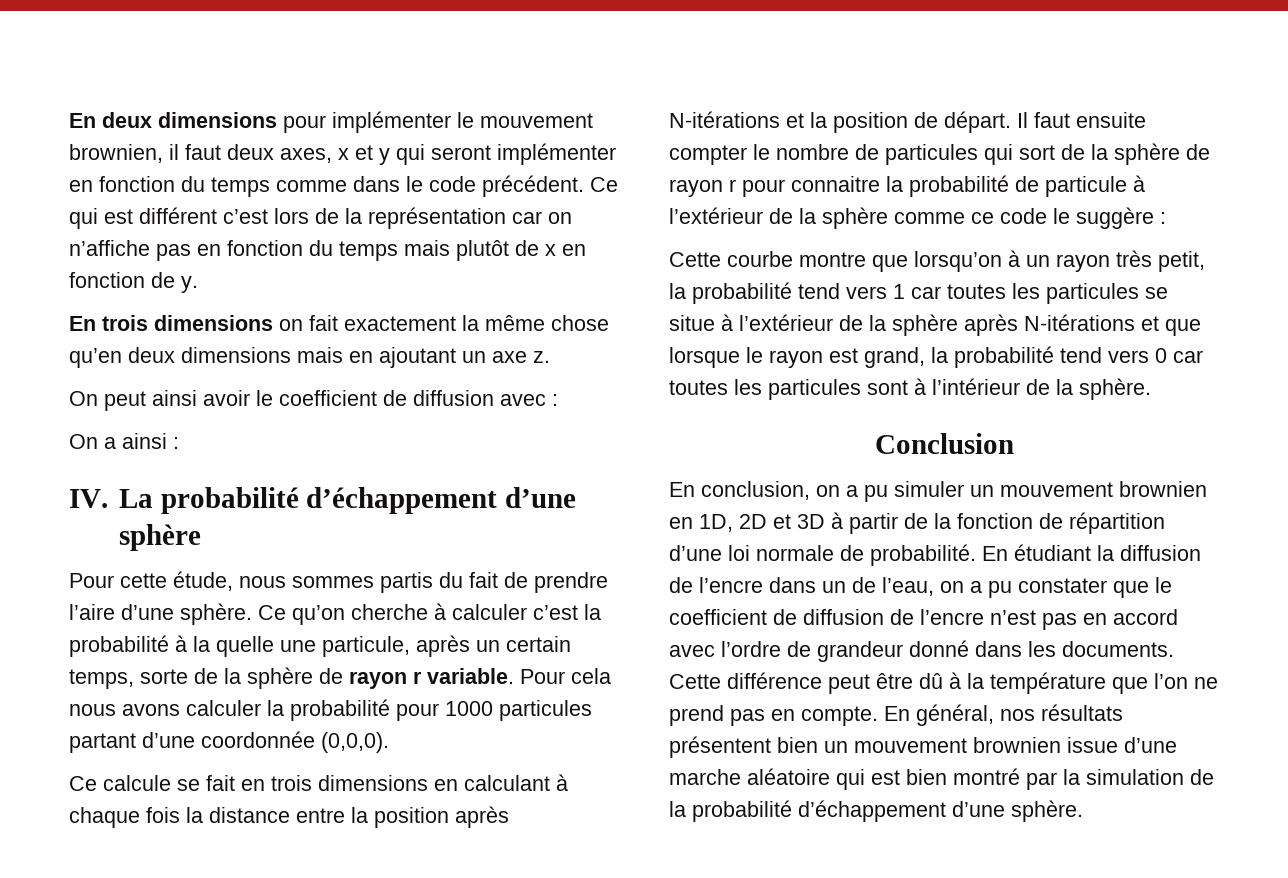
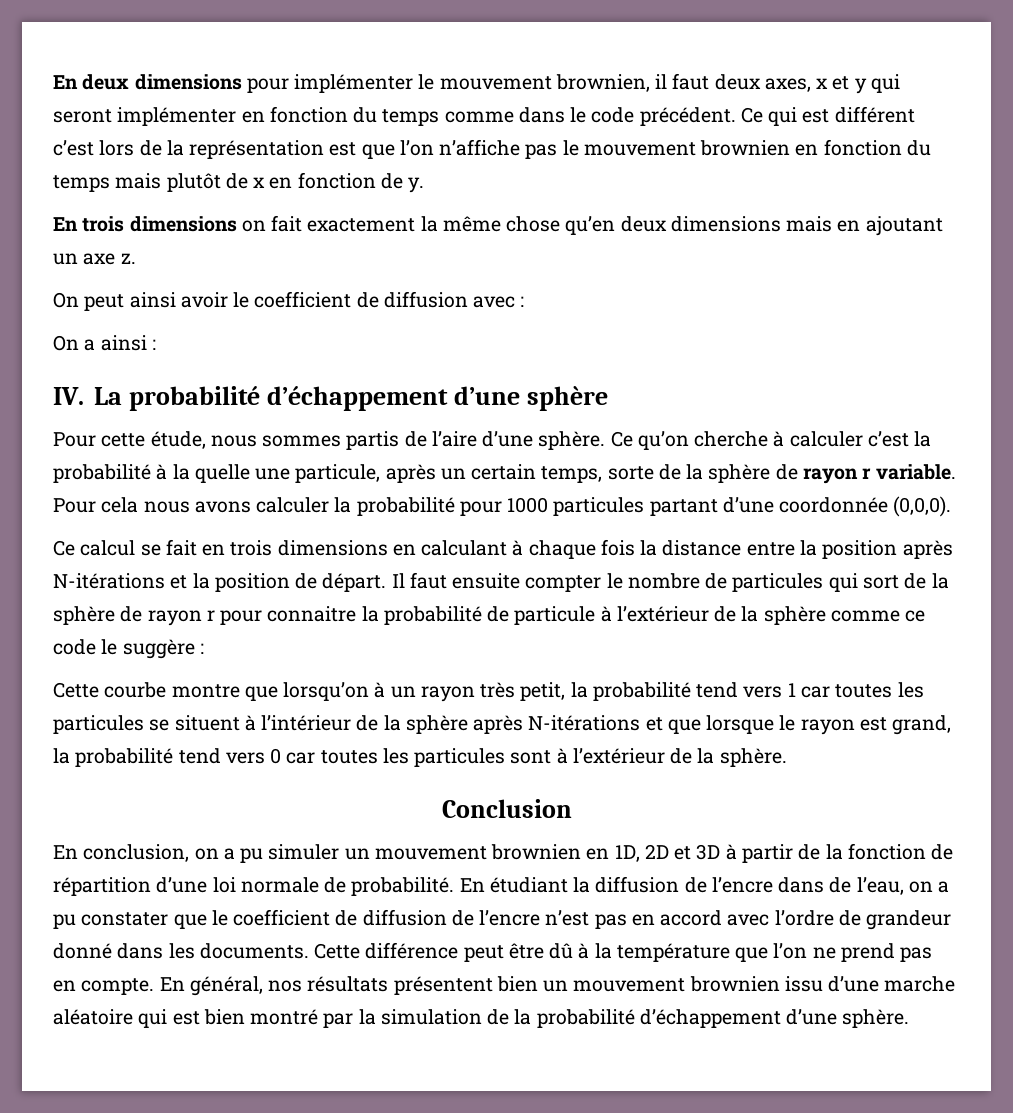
[512,211,572,224] [69,240,191,261] car on n’affiche pas -> [329,139,791,159] est que l’on n’affiche pas le mouvement brownien
[439,572,608,593] du fait de prendre -> [404,431,427,447] de
[103,775,171,791] calcule -> [80,540,136,556] calcul
[669,314,833,331] situe à l’extérieur -> [174,715,352,731] situent à l’intérieur
[932,378,1020,395] l’intérieur -> [572,748,665,764] l’extérieur
[822,581,846,593] un -> (825, 885) none
[1067,737,1118,753] issue -> [784,976,823,992] issu

